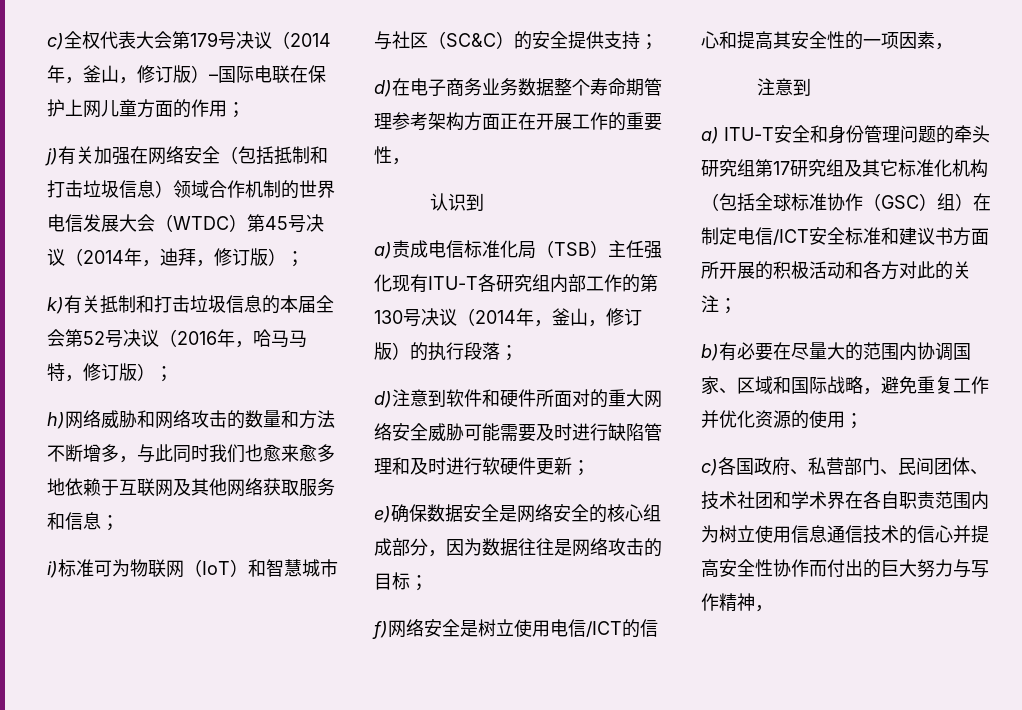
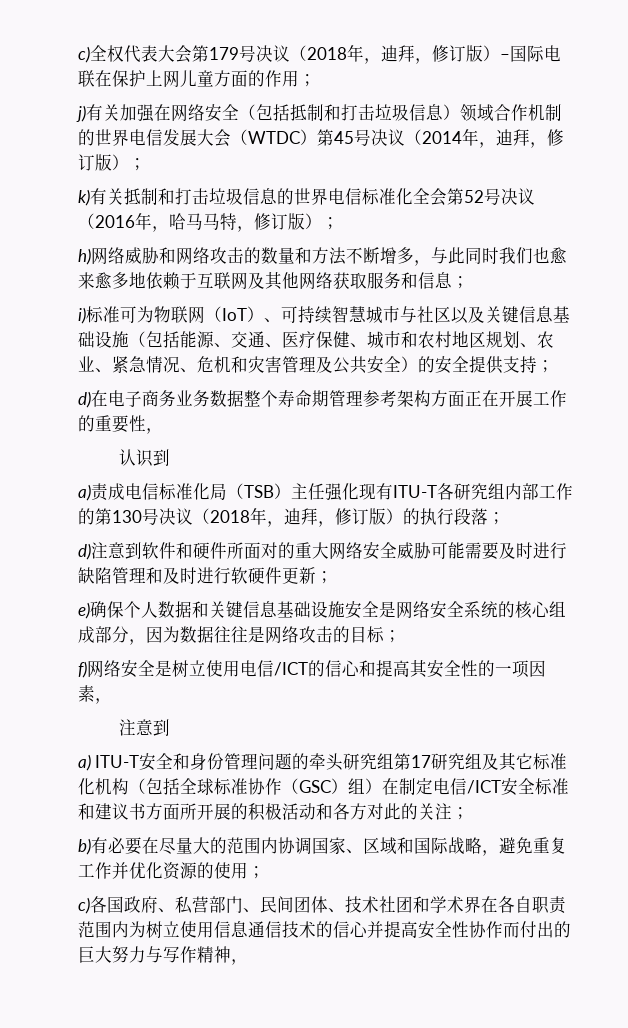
[290,33,331,47] [47,65,119,84] 2014年，釜山 -> [307,44,415,64] 2018年，迪拜
[280,295,316,313] 本届 -> [294,188,413,205] 世界电信标准化
[248,559,266,577] 和 -> [264,306,332,324] 、可持续
[428,31,496,49] （SC&C -> [451,306,570,324] [78,331,554,349] [78,356,401,374] 以及关键信息基础设施（包括能源、交通、医疗保健、城市和农村地区规划、农业、紧急情况、危机和灾害管理及公共安全
[475,308,588,327] 2014年，釜山 -> [210,507,318,527] 2018年，迪拜
[427,504,463,522] 数据 -> [124,601,345,618] 个人数据和关键信息基础设施
(589, 513) none -> [464,601,498,618] 系统

